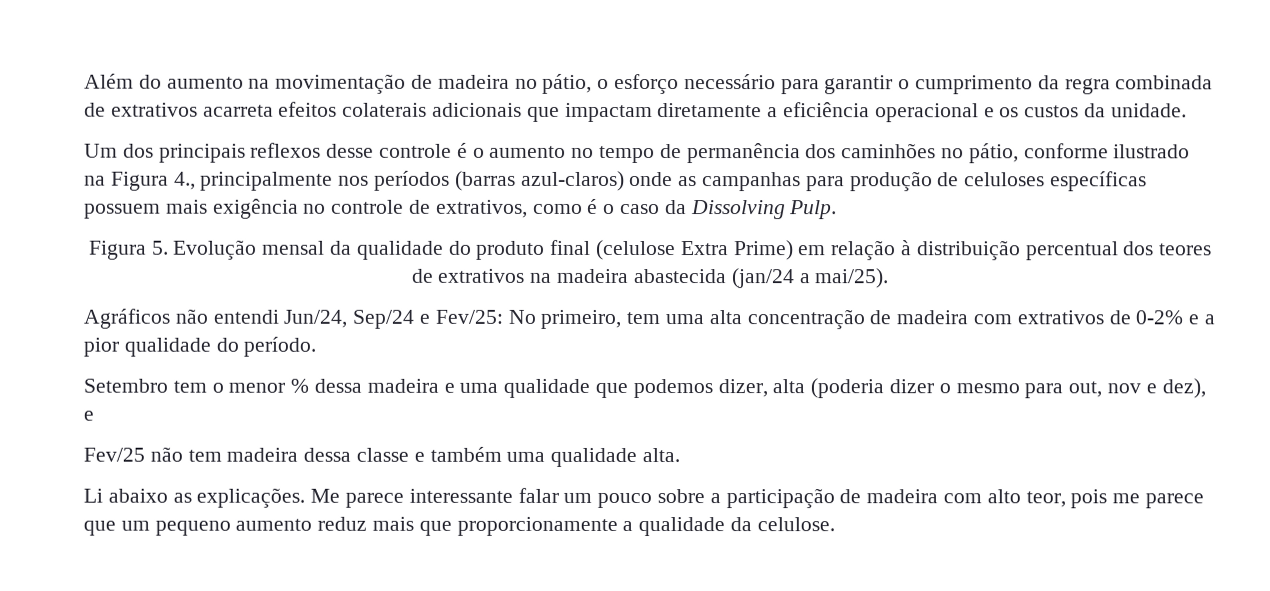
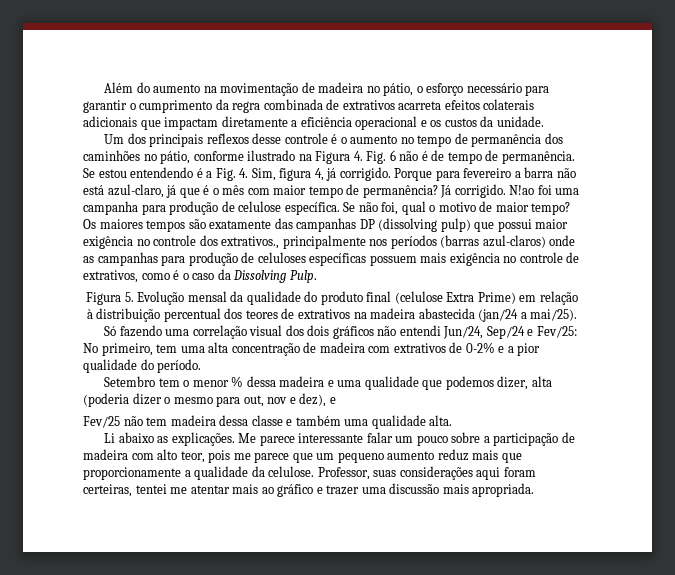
[173,171,196,190] 4., -> [353,150,575,164] [83,167,576,181] [83,184,580,198] [83,201,571,215] [83,218,569,232] [83,235,280,249] 4. Fig. 6 não é de tempo de permanência. Se estou entendendo é a Fig. 4. Sim, figura 4, já corrigido. Porque para fevereiro a barra não está azul-claro, já que é o mês com maior tempo de permanência? Já corrigido. N!ao foi uma campanha para produção de celulose específica. Se não foi, qual o motivo de maior tempo? Os maiores tempos são exatamente das campanhas DP (dissolving pulp) que possui maior exigência no controle dos extrativos.,
[83,308,170,329] Agráficos -> [103,325,374,339] Só fazendo uma correlação visual dos dois gráficos
(835, 524) none -> [317,466,536,480] [83,483,535,497] Professor, suas considerações aqui foram certeiras, tentei me atentar mais ao gráfico e trazer uma discussão mais apropriada.

